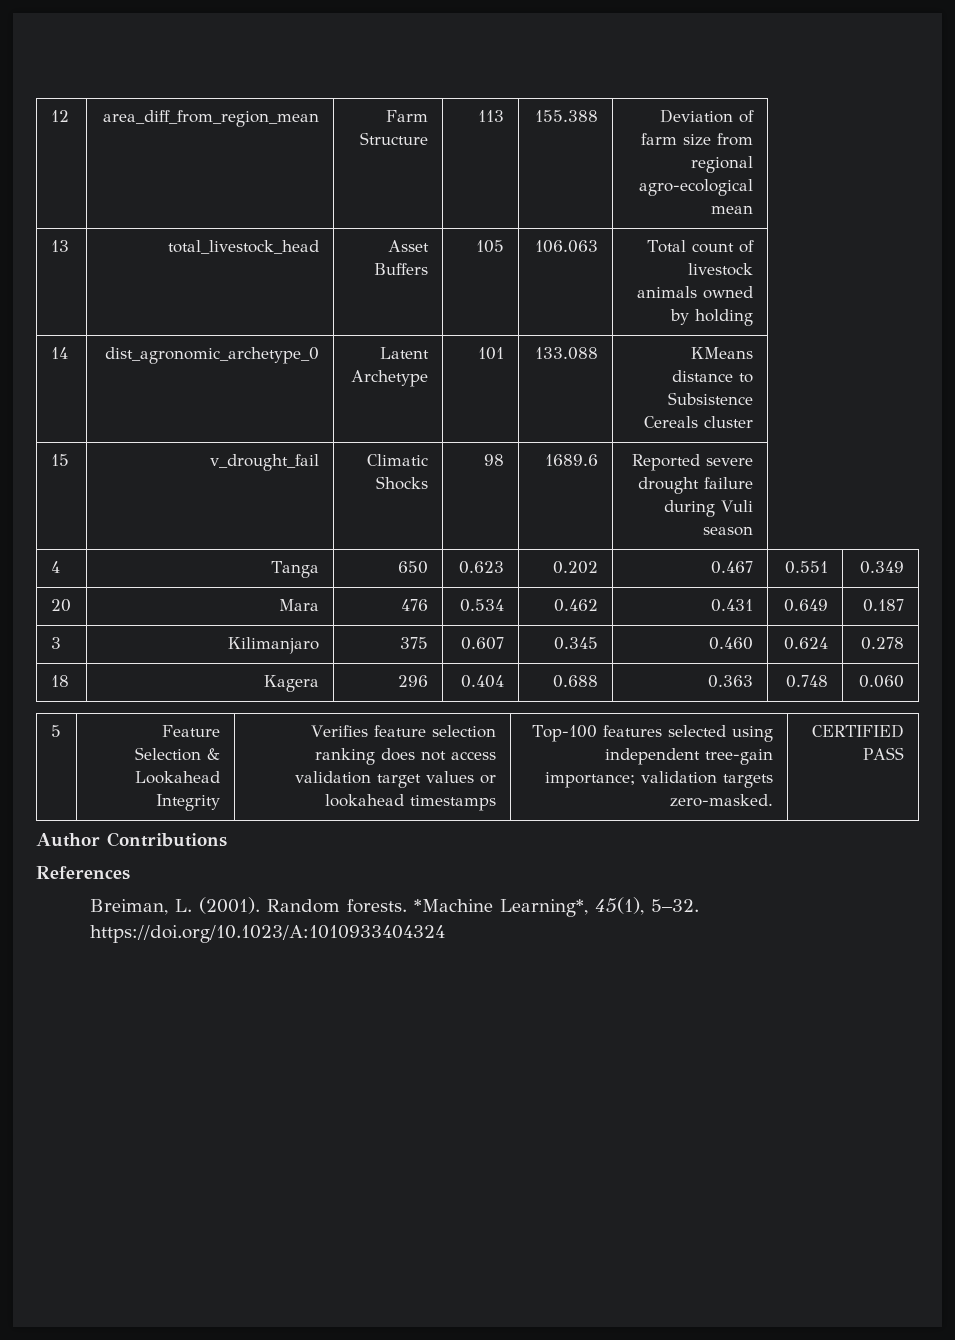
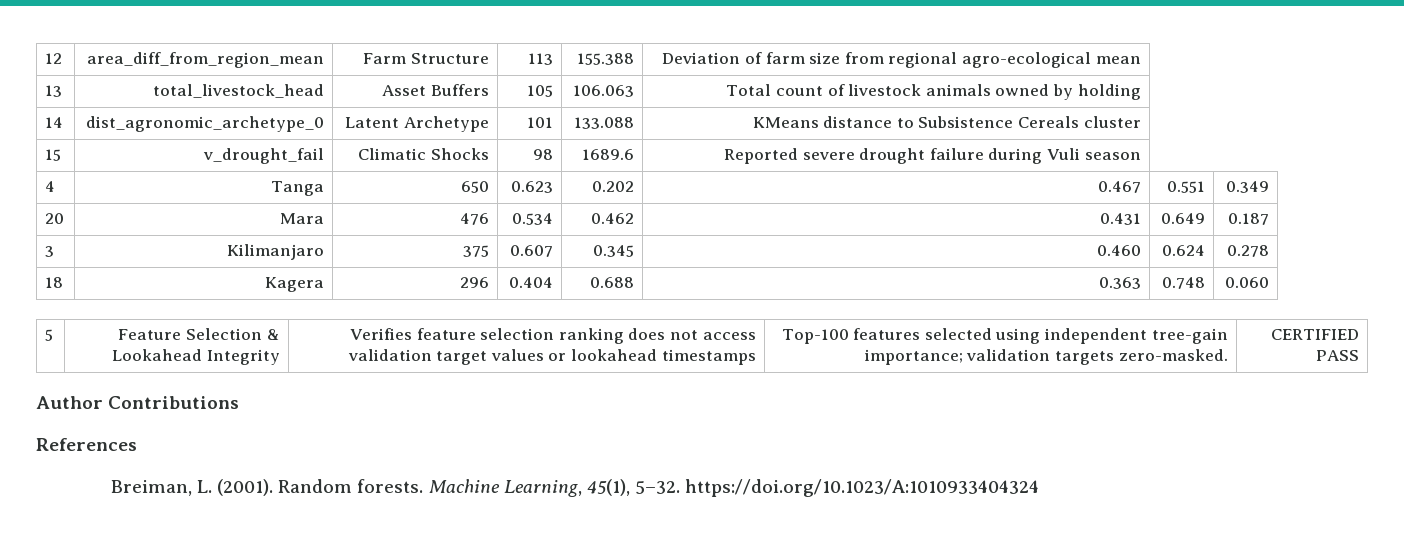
[414,899,589,917] *Machine Learning*, -> [428,479,582,497] Machine Learning,

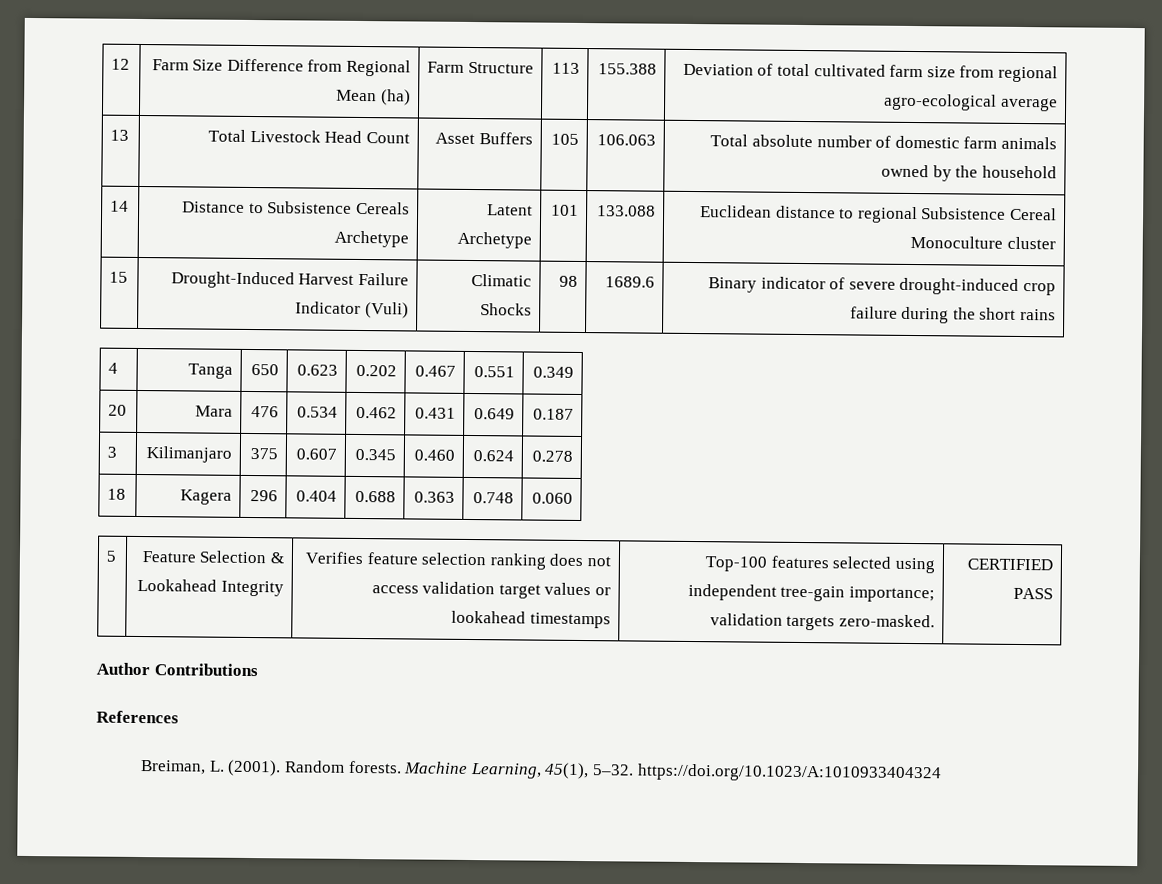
[86,52,324,68] area_diff_from_region_mean -> [151,58,411,77] [336,89,411,106] Farm Size Difference from Regional Mean (ha)
(763, 58) none -> [777,63,886,77] total cultivated
[1095,56,1141,64] mean -> [1000,97,1058,112] average
[152,84,324,98] total_livestock_head -> [208,129,410,144] Total Livestock Head Count
[776,84,922,96] count of livestock -> [752,134,998,149] absolute number of domestic farm
[1077,84,1141,100] holding -> [955,165,1057,179] the household
[85,116,324,132] dist_agronomic_archetype_0 -> [182,201,410,215] [333,230,409,248] Distance to Subsistence Cereals Archetype
[752,117,819,128] KMeans -> [700,205,773,218] Euclidean
[918,116,1141,128] [45,149,62,161] [202,148,324,164] [357,148,489,160] [532,149,553,160] [581,149,634,160] [724,148,1141,164] Subsistence Cereals cluster // 15 | v_drought_fail | Climatic Shocks | 98 | 1689.6 | Reported severe drought failure during Vuli season -> [857,206,1057,224] [910,235,1056,250] [109,271,129,283] [170,271,409,289] [295,301,409,319] [470,273,532,287] [479,303,532,316] [558,275,578,287] [604,276,655,288] [708,276,1056,296] [849,306,1056,324] regional Subsistence Cereal Monoculture cluster // 15 | Drought-Induced Harvest Failure Indicator (Vuli) | Climatic Shocks | 98 | 1689.6 | Binary indicator of severe drought-induced crop failure during the short rains

